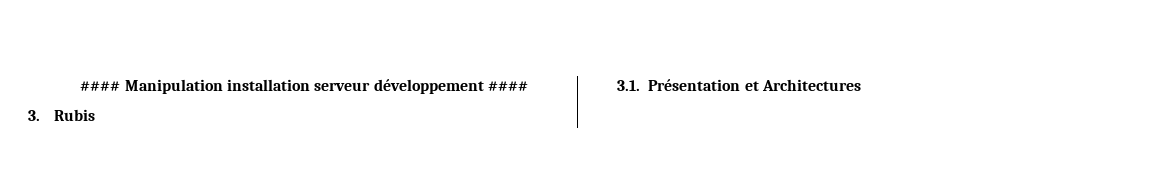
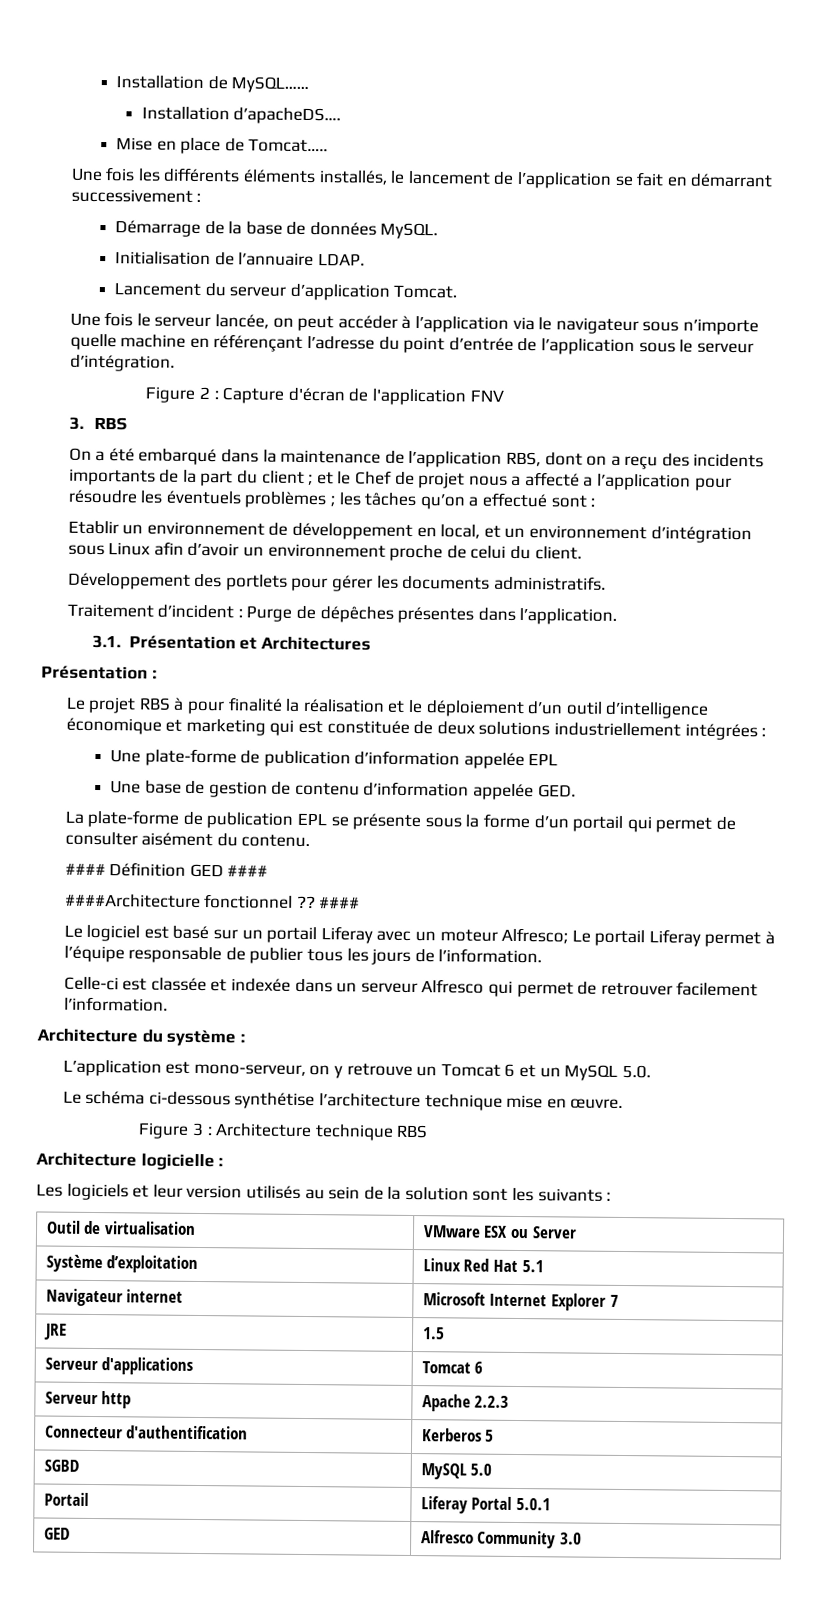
[80,79,528,94] [28,109,96,121] [617,79,861,91] #### Manipulation installation serveur développement #### // 3. Rubis // 3.1. Présentation et Architectures -> [115,75,310,93] [141,106,342,125] [115,137,329,155] [70,167,774,189] [70,188,202,203] [114,220,439,240] [114,251,365,267] [113,282,458,301] [69,312,759,336] [69,333,754,356] [69,354,175,372] [145,386,504,406] [68,416,128,431] [68,447,765,470] [68,468,732,491] [67,489,596,510] [67,520,752,544] [67,541,582,562] [67,572,606,592] [66,603,618,625] [92,634,371,651] [41,665,157,680] [65,696,710,719] [65,717,767,741] [109,748,559,770] [109,780,576,801] [64,809,736,833] [64,831,311,848] [64,862,269,878] [64,893,361,909] [63,924,776,948] [63,945,543,965] [63,976,759,998] [63,996,168,1012] [37,1028,245,1047] [62,1059,651,1081] [62,1090,624,1111] [138,1122,429,1141] [36,1152,224,1171] [36,1183,612,1202] [45,1220,196,1235] [422,1225,577,1239] [45,1254,199,1273] [422,1258,544,1273] [45,1288,184,1307] [422,1292,619,1311] [42,1323,67,1340] [422,1327,445,1340] [44,1357,194,1375] [421,1361,484,1374] [44,1391,132,1409] [421,1394,510,1412] [44,1425,249,1440] [421,1428,495,1442] [43,1459,79,1472] [420,1463,493,1480] [43,1492,89,1506] [420,1496,551,1514] [43,1527,70,1540] [420,1530,582,1549] Installation de MySQL…… // Installation d’apacheDS…. // Mise en place de Tomcat….. // Une fois les différents éléments installés, le lancement de l’application se fait en démarrant successivement : // Démarrage de la base de données MySQL. // Initialisation de l’annuaire LDAP. // Lancement du serveur d’application Tomcat. // Une fois le serveur lancée, on peut accéder à l’application via le navigateur sous n’importe quelle machine en référençant l’adresse du point d’entrée de l’application sous le serveur d’intégration. // Figure 2 : Capture d'écran de l'application FNV // 3. RBS // On a été embarqué dans la maintenance de l’application RBS, dont on a reçu des incidents importants de la part du client ; et le Chef de projet nous a affecté a l’application pour résoudre les éventuels problèmes ; les tâches qu’on a effectué sont : // Etablir un environnement de développement en local, et un environnement d’intégration sous Linux afin d’avoir un environnement proche de celui du client. // Développement des portlets pour gérer les documents administratifs. // Traitement d’incident : Purge de dépêches présentes dans l’application. // 3.1. Présentation et Architectures // Présentation : // Le projet RBS à pour finalité la réalisation et le déploiement d’un outil d’intelligence économique et marketing qui est constituée de deux solutions industriellement intégrées : // Une plate-forme de publication d’information appelée EPL // Une base de gestion de contenu d’information appelée GED. // La plate-forme de publication EPL se présente sous la forme d’un portail qui permet de consulter aisément du contenu. // #### Définition GED #### // ####Architecture fonctionnel ?? #### // Le logiciel est basé sur un portail Liferay avec un moteur Alfresco; Le portail Liferay permet à l’équipe responsable de publier tous les jours de l’information. // Celle-ci est classée et indexée dans un serveur Alfresco qui permet de retrouver facilement l’information. // Architecture du système : // L’application est mono-serveur, on y retrouve un Tomcat 6 et un MySQL 5.0. // Le schéma ci-dessous synthétise l’architecture technique mise en œuvre. // Figure 3 : Architecture technique RBS // Architecture logicielle : // Les logiciels et leur version utilisés au sein de la solution sont les suivants : // Outil de virtualisation | VMware ESX ou Server // Système d’exploitation | Linux Red Hat 5.1 // Navigateur internet | Microsoft Internet Explorer 7 // JRE | 1.5 // Serveur d'applications | Tomcat 6 // Serveur http | Apache 2.2.3 // Connecteur d'authentification | Kerberos 5 // SGBD | MySQL 5.0 // Portail | Liferay Portal 5.0.1 // GED | Alfresco Community 3.0

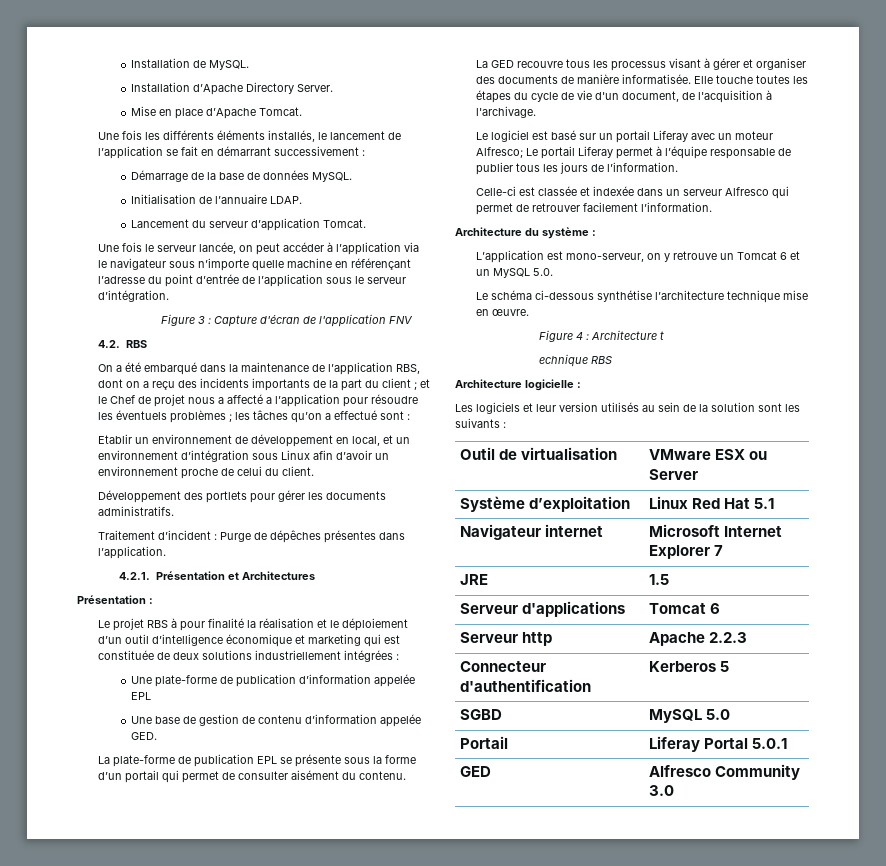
[231,76,310,93] [141,106,342,125] MySQL…… // Installation d’apacheDS…. -> [209,60,250,70] [131,82,334,95] MySQL. // Installation d’Apache Directory Server.
[224,138,329,153] de Tomcat….. -> [206,107,303,119] d’Apache Tomcat.
[199,386,211,400] 2 -> [198,316,206,324] 3
[68,416,84,430] 3. -> [98,340,121,348] 4.2.
[92,634,122,649] 3.1. -> [119,572,151,580] 4.2.1.
[64,862,269,878] [64,893,361,909] #### Définition GED #### // ####Architecture fonctionnel ?? #### -> [476,58,807,71] [476,74,809,84] [476,90,773,103] [476,106,537,118] La GED recouvre tous les processus visant à gérer et organiser des documents de manière informatisée. Elle touche toutes les étapes du cycle de vie d'un document, de l'acquisition à l'archivage.
[192,1122,205,1137] 3 -> [576,332,584,340] 4
[314,1124,394,1141] technique -> [660,331,665,340] [539,354,589,367] t // echnique

